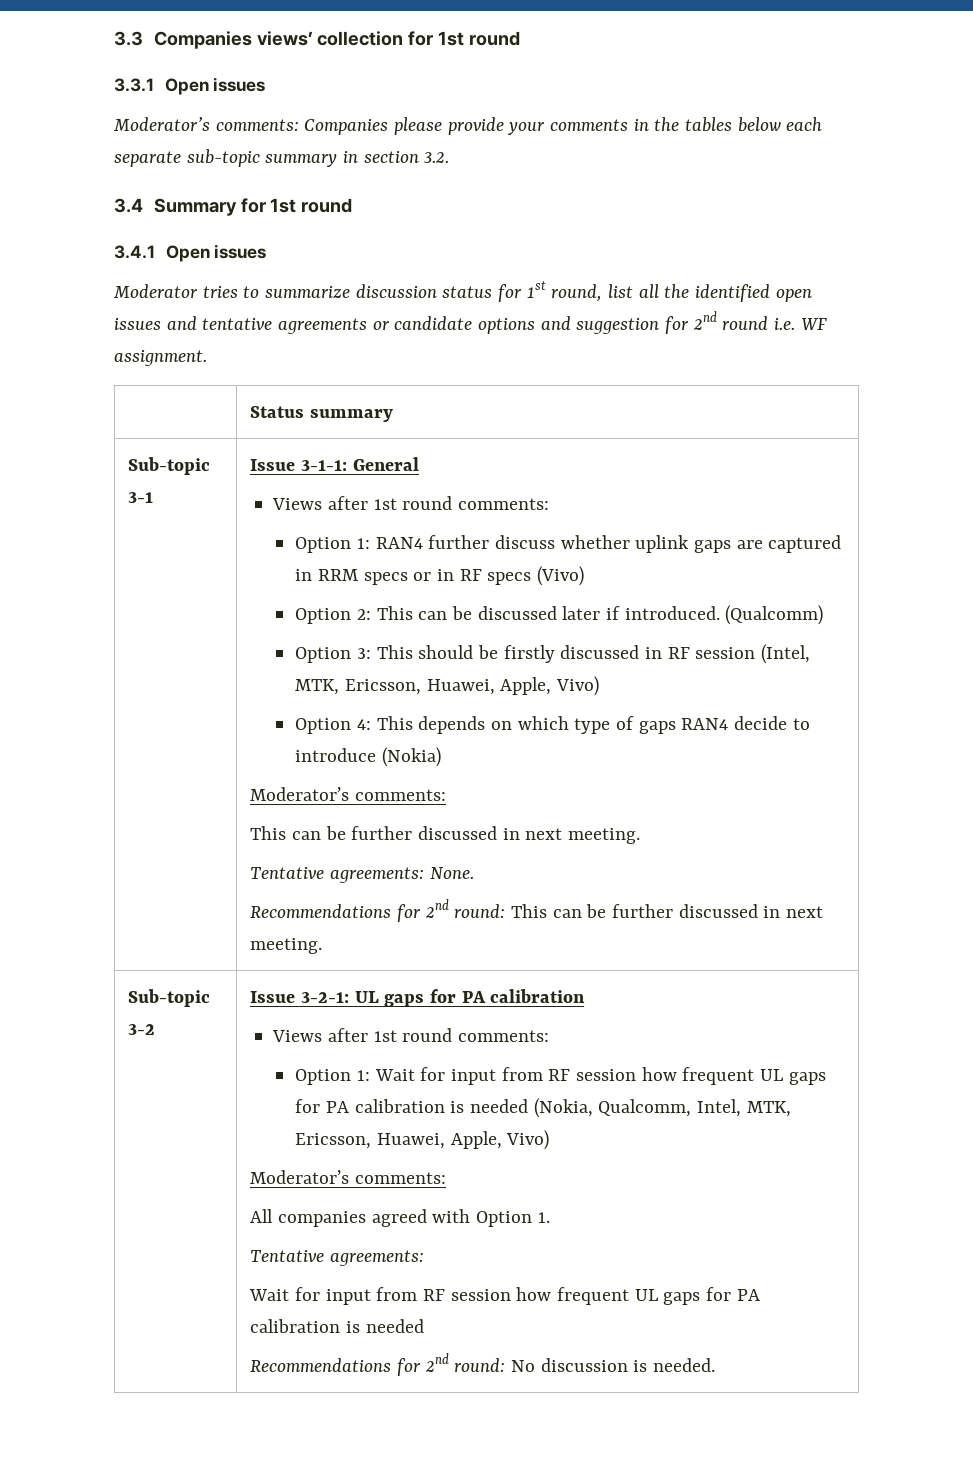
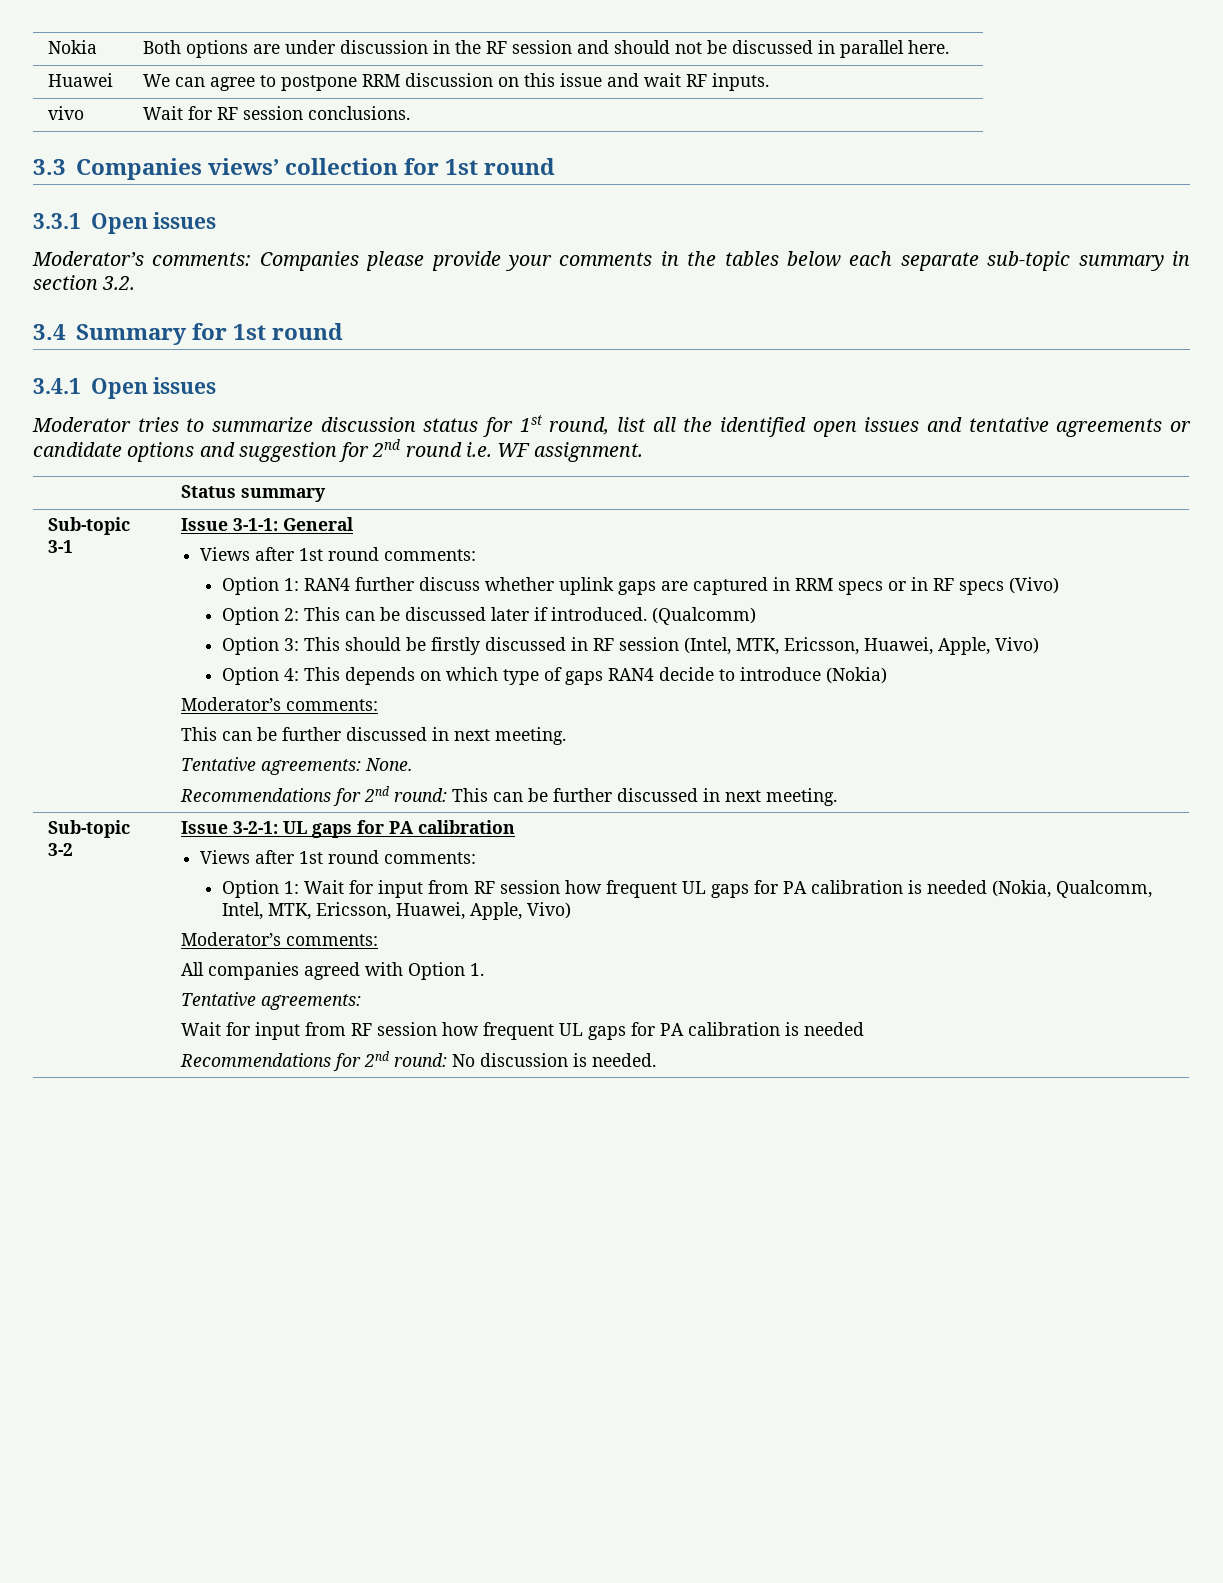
(114, 38) none -> [47,40,97,54] [142,40,949,58] [47,73,113,87] [142,73,769,91] [47,106,84,120] [142,106,410,120] Nokia | Both options are under discussion in the RF session and should not be discussed in parallel here. // Huawei | We can agree to postpone RRM discussion on this issue and wait RF inputs. // vivo | Wait for RF session conclusions. //

